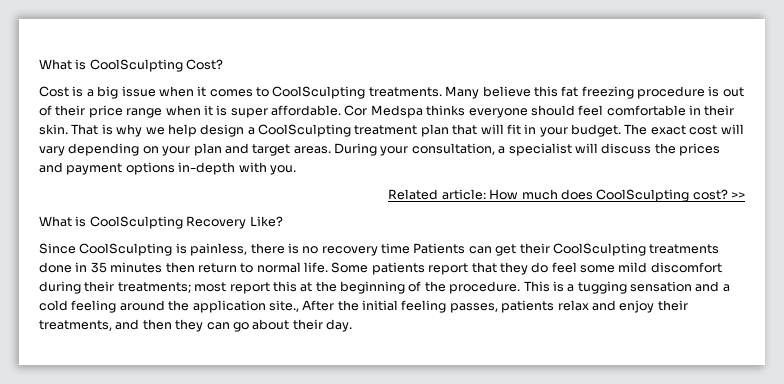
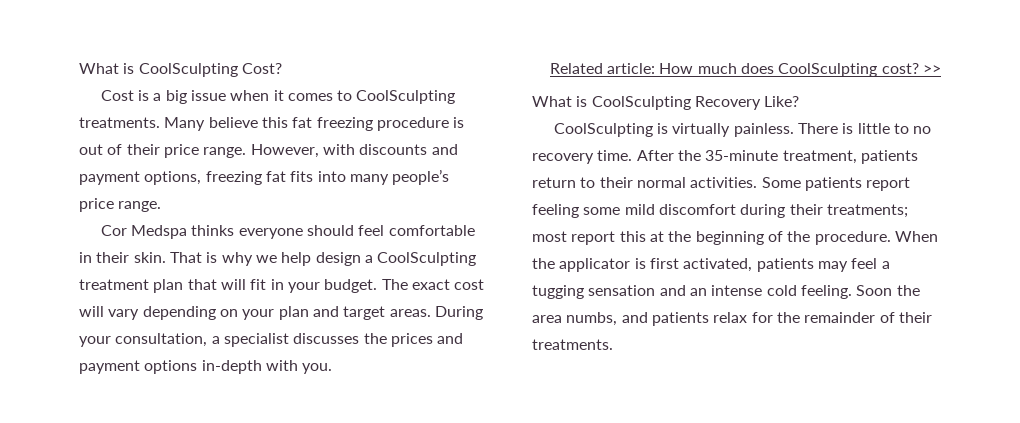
[126,105,341,118] range when it is super affordable. -> [203,144,458,158] [79,169,450,185] [79,198,162,212] range. However, with discounts and payment options, freezing fat fits into many people’s price range. //
[574,143,652,154] will discuss -> [293,333,360,344] discusses
[39,243,76,254] Since -> (800, 101) none
[190,243,720,256] [39,262,577,275] painless, there is no recovery time Patients can get their CoolSculpting treatments done in 35 minutes then return to normal life. Some patients report that they do feel -> [672,123,932,137] [532,150,918,164] [532,177,911,191] [532,204,579,218] virtually painless. There is little to no recovery time. After the 35-minute treatment, patients return to their normal activities. Some patients report feeling
[523,281,730,294] [39,300,688,313] [39,319,352,332] This is a tugging sensation and a cold feeling around the application site., After the initial feeling passes, patients relax and enjoy their treatments, and then they can go about their day. -> [894,231,938,242] [532,258,890,272] [532,285,920,299] [532,312,932,326] [532,339,613,350] When the applicator is first activated, patients may feel a tugging sensation and an intense cold feeling. Soon the area numbs, and patients relax for the remainder of their treatments.

